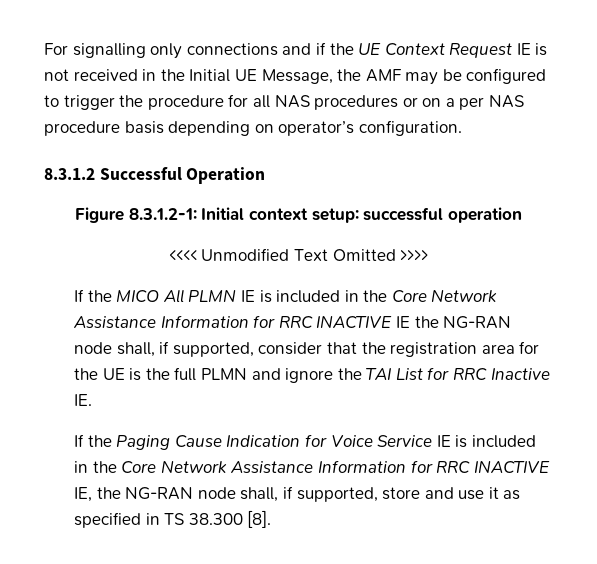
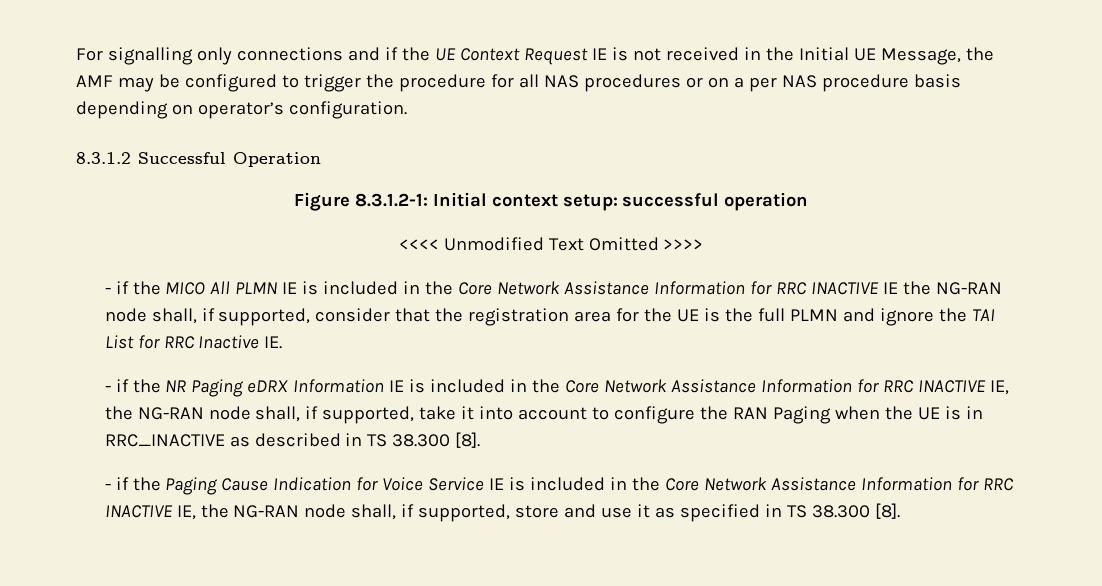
[73,289,84,302] If -> [104,281,129,294] - if
[73,434,84,447] If -> [104,379,1010,397] [104,406,984,424] [104,432,481,448] [104,477,129,490] - if the NR Paging eDRX Information IE is included in the Core Network Assistance Information for RRC INACTIVE IE, the NG-RAN node shall, if supported, take it into account to configure the RAN Paging when the UE is in RRC_INACTIVE as described in TS 38.300 [8]. // - if

